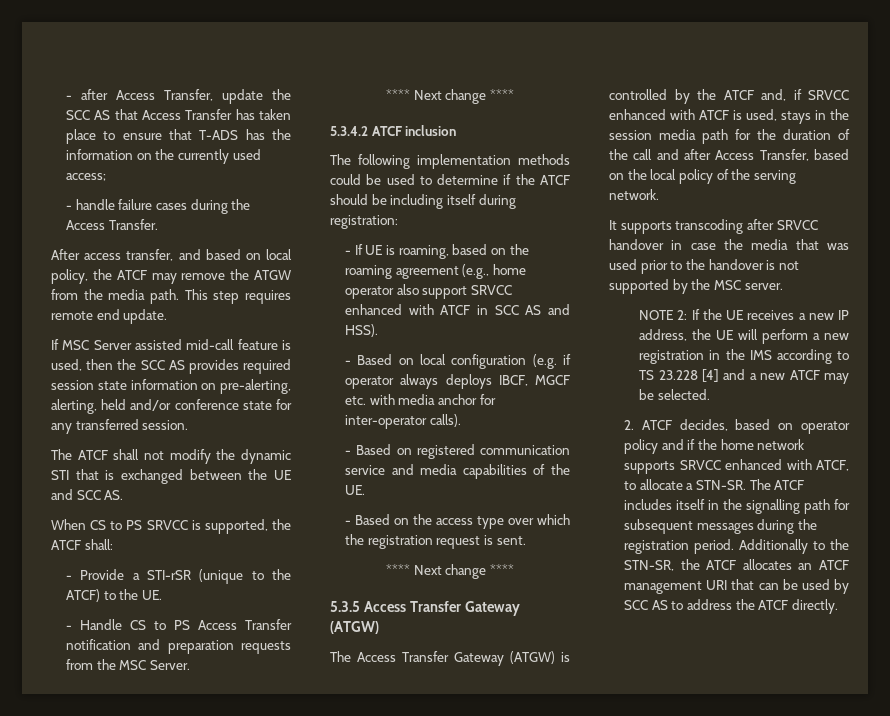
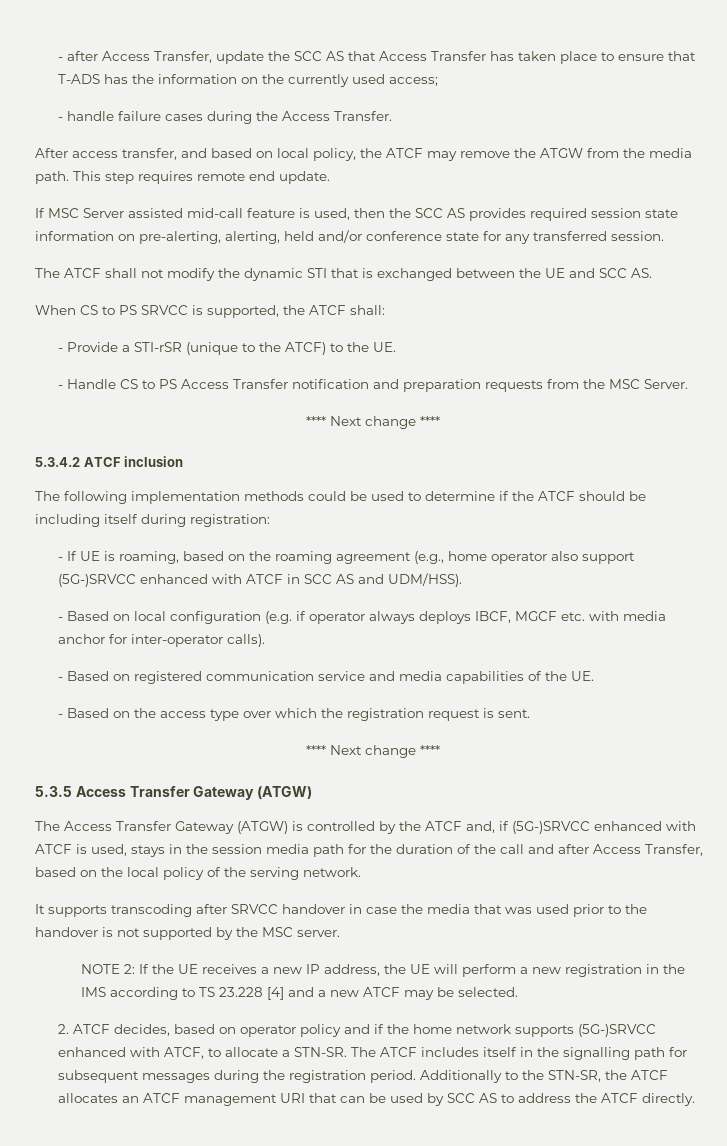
[471,285,513,295] SRVCC -> [58,574,137,587] (5G-)SRVCC
[345,324,379,337] HSS). -> [388,573,463,587] UDM/HSS).
[808,90,849,100] SRVCC -> [512,821,590,834] (5G-)SRVCC
[679,460,721,470] SRVCC -> [578,1024,657,1037] (5G-)SRVCC

